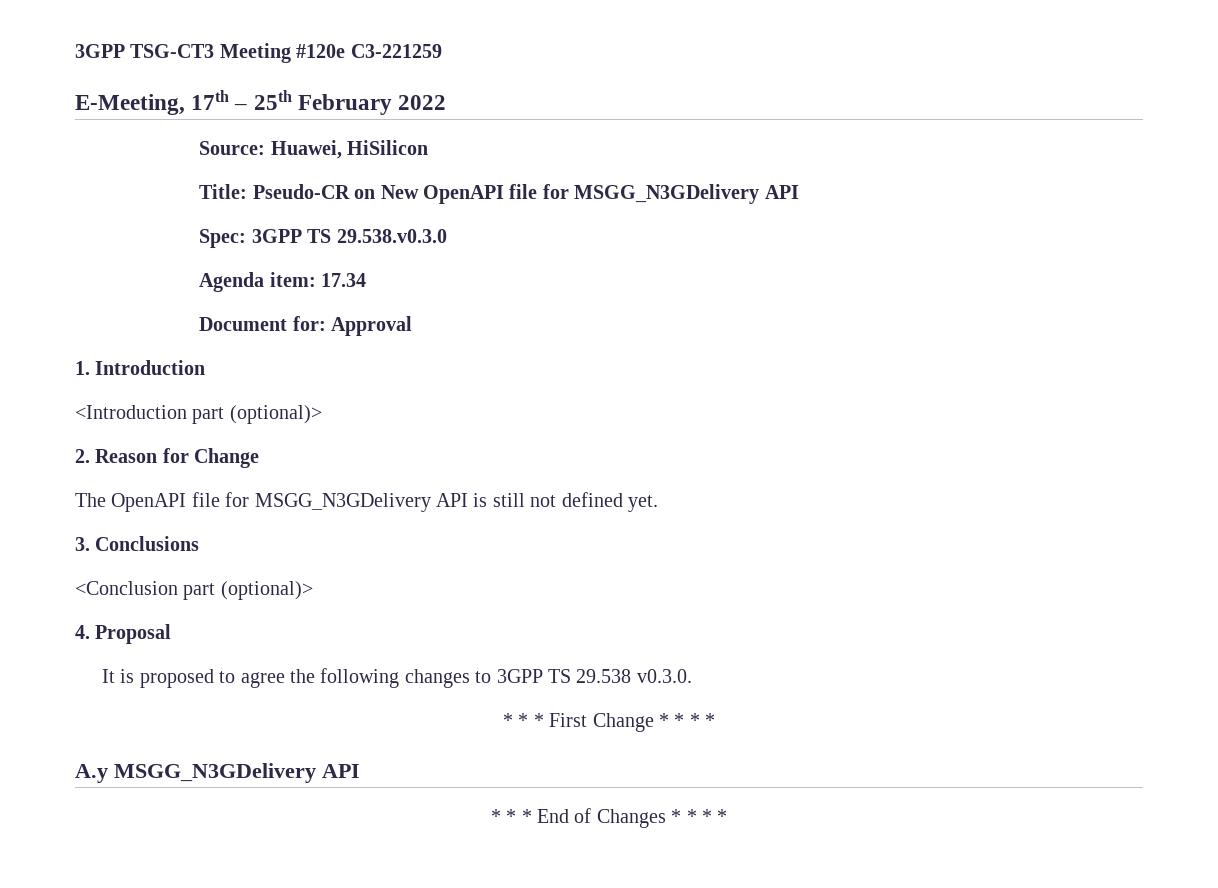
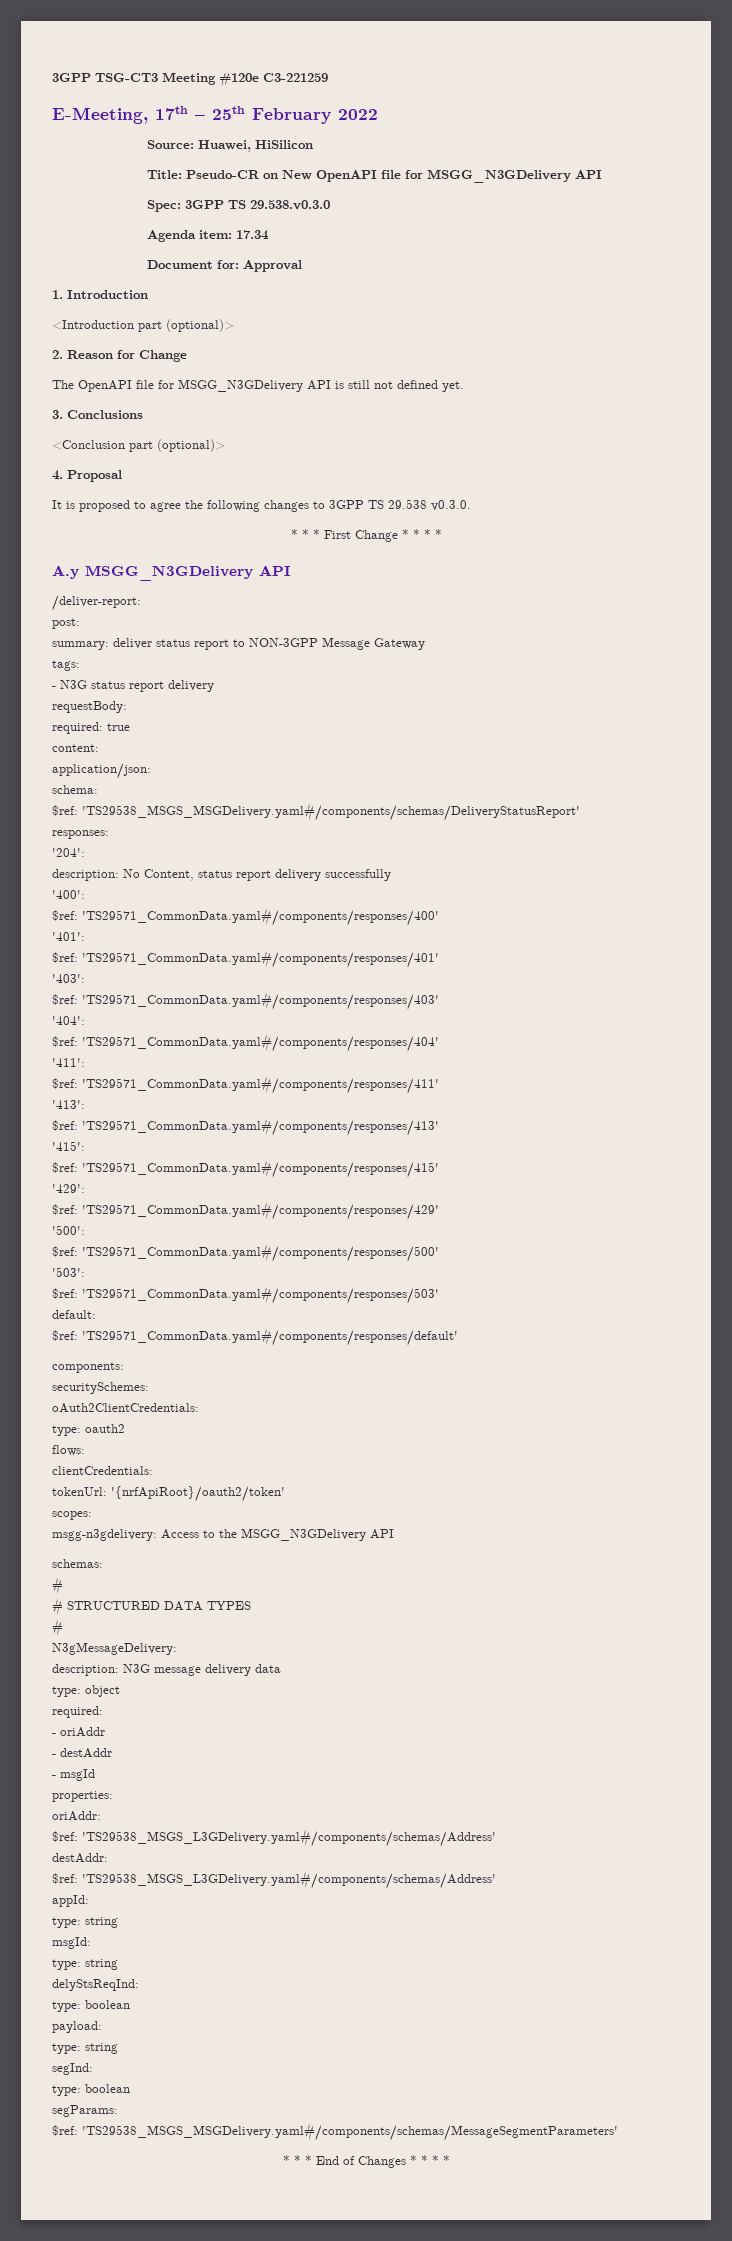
(360, 771) none -> [52,595,141,611] [52,618,80,629] [52,637,425,650] [52,660,80,671] [52,680,214,692] [52,701,127,713] [52,722,130,734] [52,744,99,752] [52,763,151,779] [52,785,98,794] [52,803,580,821] [52,830,109,839] [52,848,85,857] [52,869,391,881] [52,890,85,899] [52,908,439,926] [52,932,85,941] [52,950,439,968] [52,974,85,983] [52,992,439,1010] [52,1016,85,1025] [52,1034,439,1052] [52,1058,85,1067] [52,1076,439,1094] [52,1100,85,1109] [52,1118,439,1136] [52,1141,85,1151] [52,1160,439,1178] [52,1184,85,1193] [52,1202,439,1220] [52,1225,85,1235] [52,1244,439,1262] [52,1267,85,1277] [52,1286,439,1304] [52,1310,96,1319] [52,1328,458,1346] [52,1362,124,1373] [52,1382,149,1394] [52,1403,199,1413] [52,1424,125,1436] [52,1445,85,1456] [52,1466,153,1475] [52,1486,285,1502] [52,1511,92,1520] [52,1528,394,1541] [52,1559,103,1568] [52,1577,63,1594] [52,1598,251,1615] [52,1619,63,1636] [52,1642,177,1655] [52,1664,281,1676] [52,1685,120,1697] [52,1706,103,1718] [52,1727,105,1737] [52,1748,112,1758] [52,1769,95,1781] [52,1791,113,1802] [52,1811,101,1821] [52,1829,496,1847] [52,1853,108,1863] [52,1871,496,1889] [52,1895,89,1907] [52,1917,118,1928] [52,1937,91,1949] [52,1959,118,1970] [52,1979,139,1991] [52,2000,130,2012] [52,2021,102,2033] [52,2043,118,2054] [52,2063,93,2075] [52,2084,130,2096] [52,2105,118,2117] [52,2123,618,2141] // /deliver-report: // post: // summary: deliver status report to NON-3GPP Message Gateway // tags: // - N3G status report delivery // requestBody: // required: true // content: // application/json: // schema: // $ref: 'TS29538_MSGS_MSGDelivery.yaml#/components/schemas/DeliveryStatusReport' // responses: // '204': // description: No Content, status report delivery successfully // '400': // $ref: 'TS29571_CommonData.yaml#/components/responses/400' // '401': // $ref: 'TS29571_CommonData.yaml#/components/responses/401' // '403': // $ref: 'TS29571_CommonData.yaml#/components/responses/403' // '404': // $ref: 'TS29571_CommonData.yaml#/components/responses/404' // '411': // $ref: 'TS29571_CommonData.yaml#/components/responses/411' // '413': // $ref: 'TS29571_CommonData.yaml#/components/responses/413' // '415': // $ref: 'TS29571_CommonData.yaml#/components/responses/415' // '429': // $ref: 'TS29571_CommonData.yaml#/components/responses/429' // '500': // $ref: 'TS29571_CommonData.yaml#/components/responses/500' // '503': // $ref: 'TS29571_CommonData.yaml#/components/responses/503' // default: // $ref: 'TS29571_CommonData.yaml#/components/responses/default' // components: // securitySchemes: // oAuth2ClientCredentials: // type: oauth2 // flows: // clientCredentials: // tokenUrl: '{nrfApiRoot}/oauth2/token' // scopes: // msgg-n3gdelivery: Access to the MSGG_N3GDelivery API // schemas: // # // # STRUCTURED DATA TYPES // # // N3gMessageDelivery: // description: N3G message delivery data // type: object // required: // - oriAddr // - destAddr // - msgId // properties: // oriAddr: // $ref: 'TS29538_MSGS_L3GDelivery.yaml#/components/schemas/Address' // destAddr: // $ref: 'TS29538_MSGS_L3GDelivery.yaml#/components/schemas/Address' // appId: // type: string // msgId: // type: string // delyStsReqInd: // type: boolean // payload: // type: string // segInd: // type: boolean // segParams: // $ref: 'TS29538_MSGS_MSGDelivery.yaml#/components/schemas/MessageSegmentParameters'

